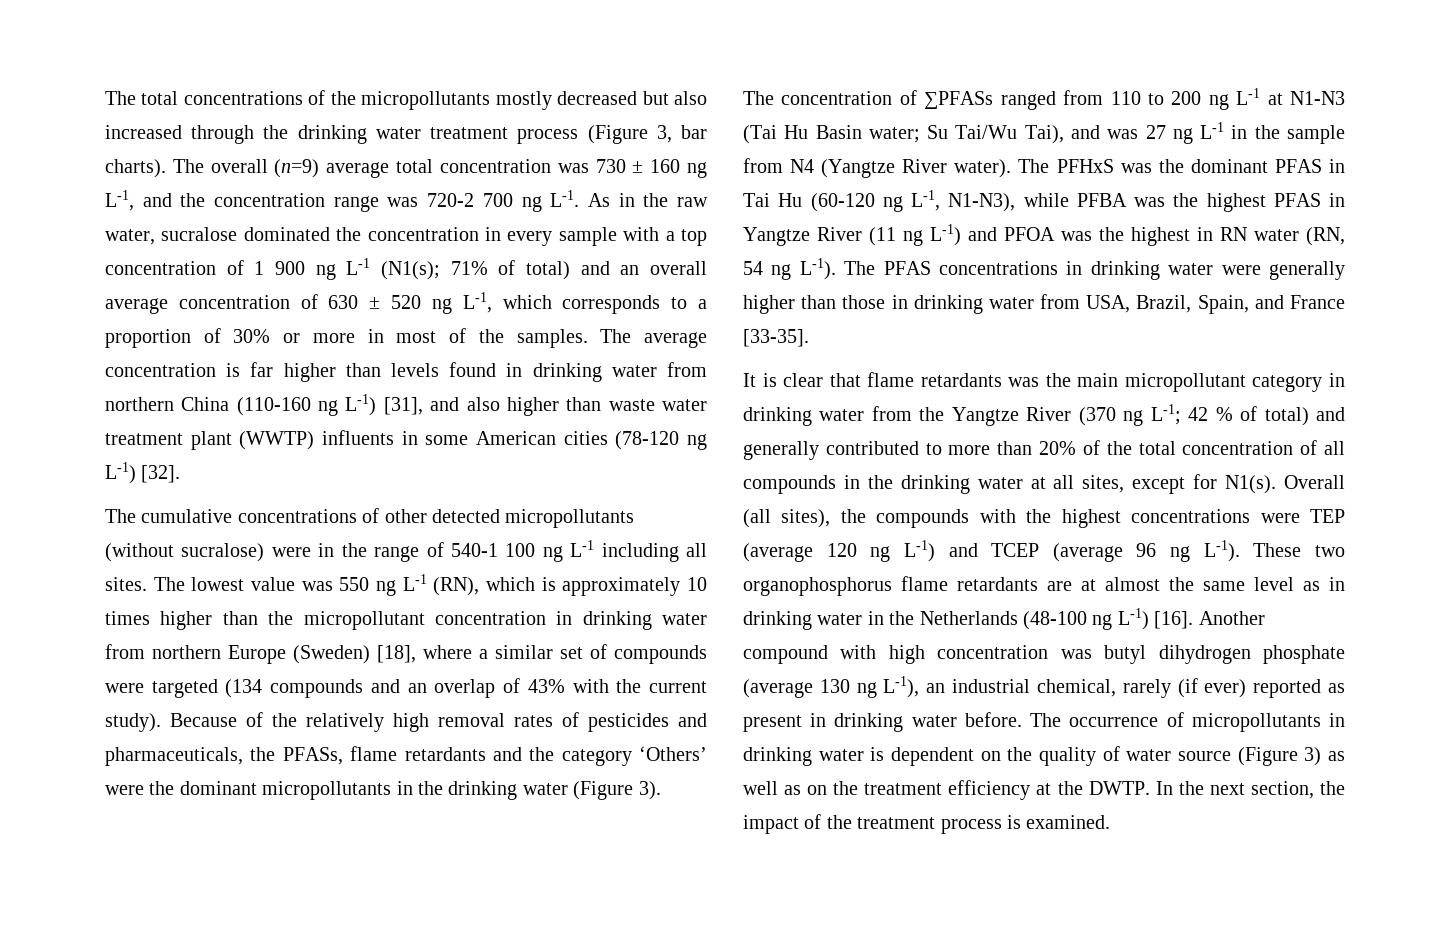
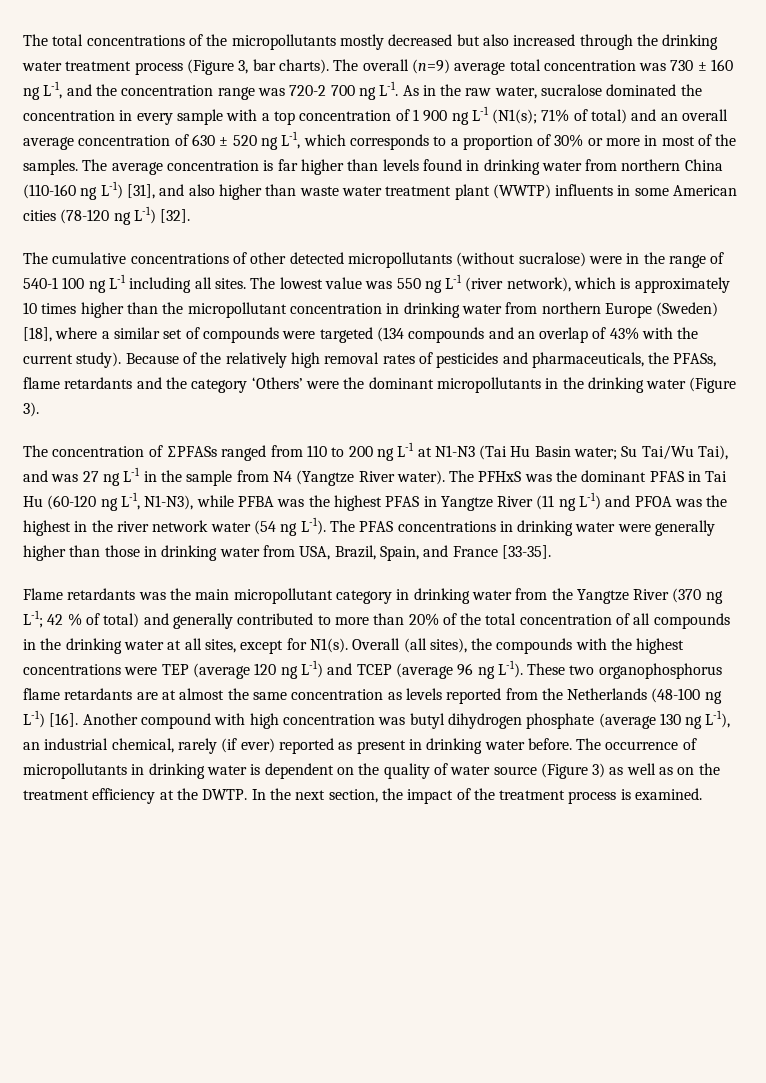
[433,577,480,596] (RN), -> [465,277,571,292] (river network),
[1220,227,1345,246] [743,261,763,275] RN water (RN, 54 -> [91,520,276,535] the river network water (54
[743,372,915,387] It is clear that flame -> [23,588,63,600] Flame
[1254,577,1345,591] [743,611,884,630] level as in drinking water in -> [291,688,538,704] concentration as levels reported from

